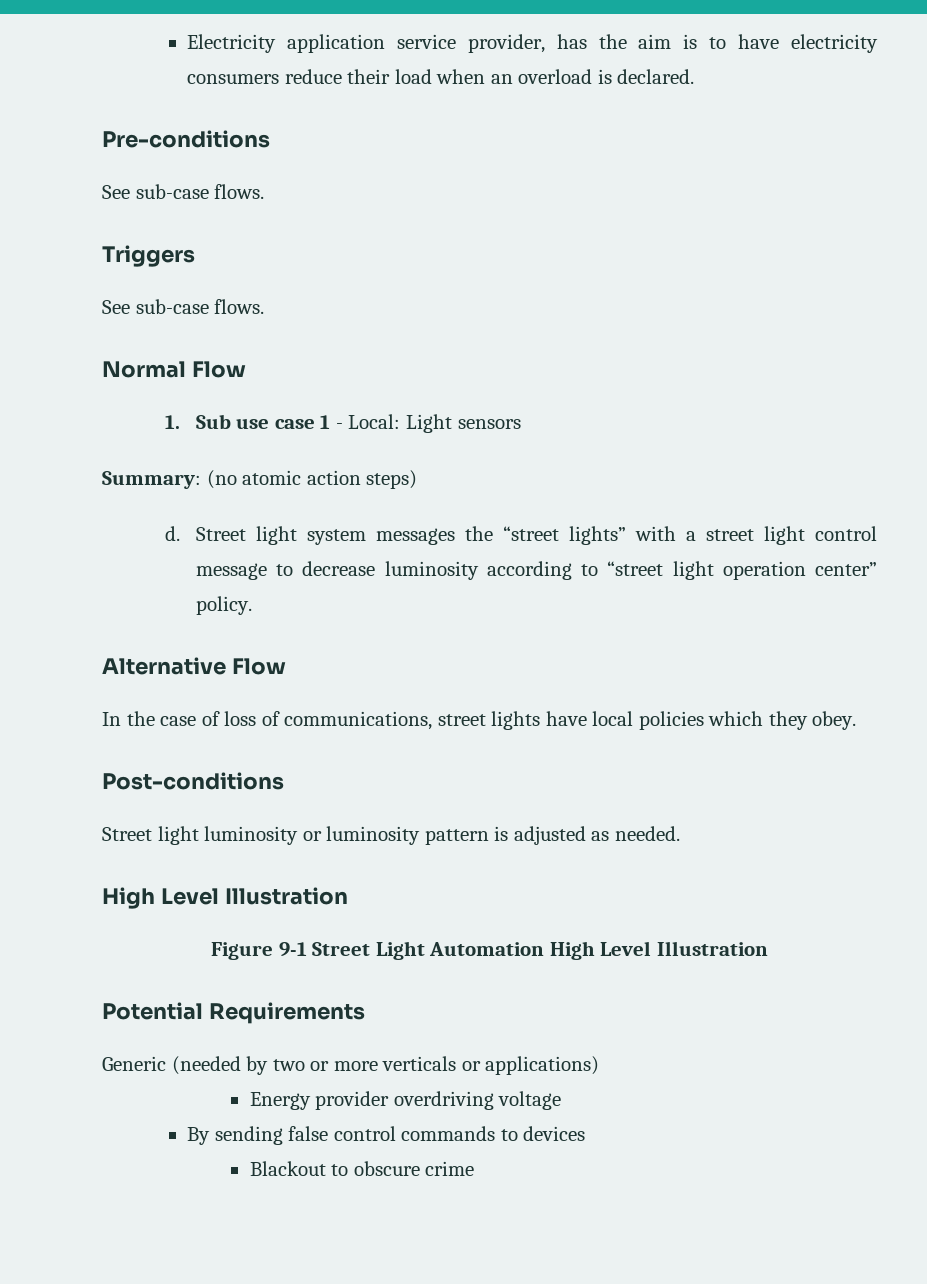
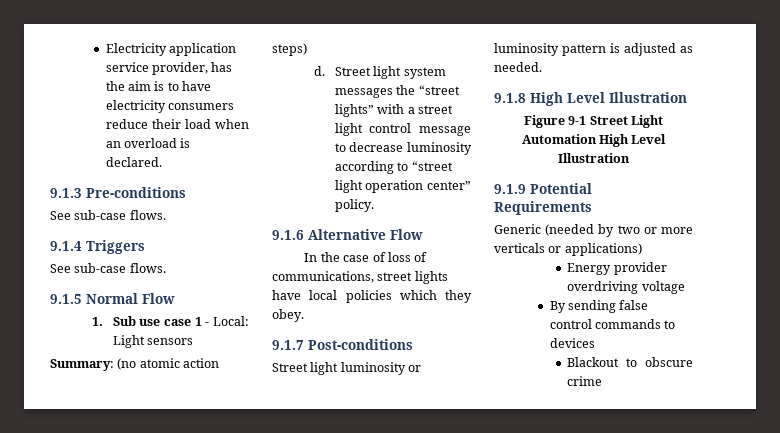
(695, 76) none -> [50,188,82,198] 9.1.3
(265, 191) none -> [50,241,82,251] 9.1.4
(265, 306) none -> [50,294,82,304] 9.1.5
(252, 605) none -> [272,230,304,240] 9.1.6
(857, 720) none -> [272,340,304,350] 9.1.7
(680, 833) none -> [494,93,526,103] 9.1.8
(768, 948) none -> [494,184,526,194] 9.1.9

